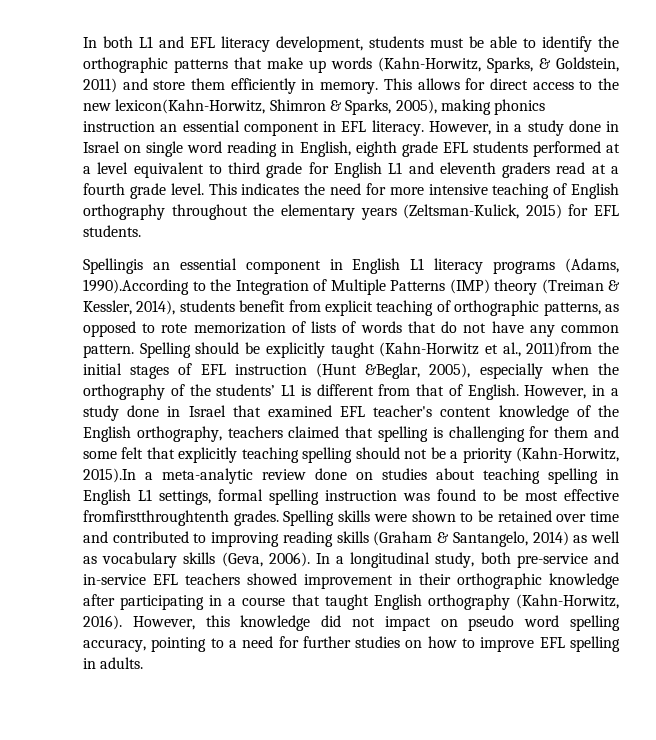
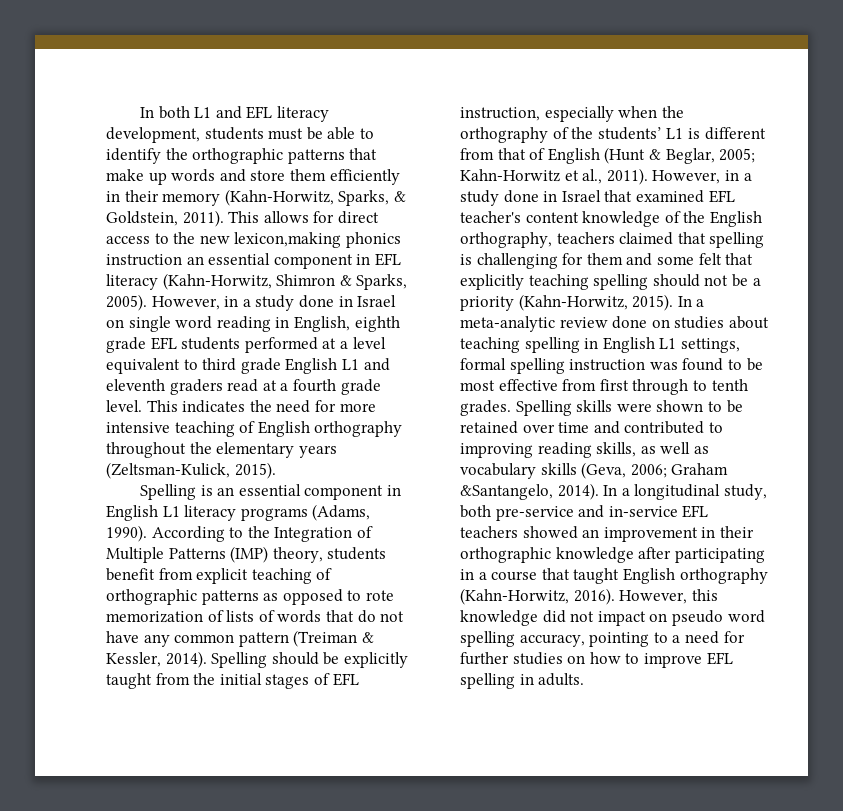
[378,57,619,73] [83,78,117,93] (Kahn-Horwitz, Sparks, & Goldstein, 2011) -> (216, 175) none
[320,82,379,94] memory. -> [124,189,406,206] [106,210,224,227] their memory (Kahn-Horwitz, Sparks, & Goldstein, 2011).
[115,99,491,115] lexicon(Kahn-Horwitz, Shimron & Sparks, 2005), making -> [234,232,342,248] lexicon,making
[371,120,424,136] literacy. -> [106,273,408,290] [106,294,147,311] literacy (Kahn-Horwitz, Shimron & Sparks, 2005).
[308,162,329,174] for -> (281, 366) none
[525,204,619,219] [83,225,141,237] [83,258,143,274] 2015) for EFL students. // Spellingis -> [234,462,276,479] [140,484,213,500] 2015). // Spelling is
[83,279,189,295] 1990).According -> [106,525,225,542] 1990). According
[494,279,620,295] [83,300,176,315] theory (Treiman & Kessler, 2014), -> [272,547,323,563] theory,
[543,302,601,316] patterns, -> [201,590,259,605] patterns
[83,344,134,358] pattern. -> [238,630,374,647] [106,651,207,668] pattern (Treiman & Kessler, 2014).
[379,342,593,357] (Kahn-Horwitz et al., 2011)from -> [155,673,190,685] from
[234,363,471,379] instruction (Hunt &Beglar, 2005), -> [460,107,540,121] instruction,
[467,384,519,400] English. -> [547,147,756,164] [460,168,648,185] English (Hunt & Beglar, 2005; Kahn-Horwitz et al., 2011).
[83,468,136,483] 2015).In -> [632,294,692,311] 2015). In
[83,510,229,526] fromfirstthroughtenth -> [562,379,748,395] from first through to tenth
[336,531,569,547] skills (Graham & Santangelo, 2014) -> [596,442,637,457] skills,
[268,552,310,567] 2006). -> [630,463,729,478] [460,483,599,500] 2006; Graham &Santangelo, 2014).
(297, 579) none -> [582,529,600,538] an

